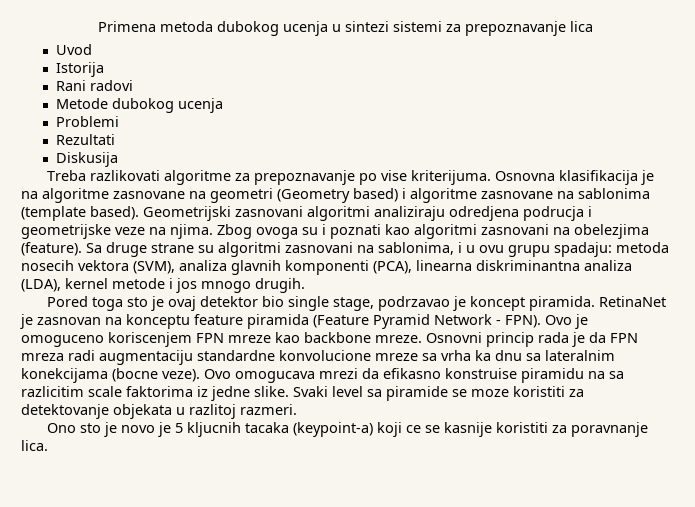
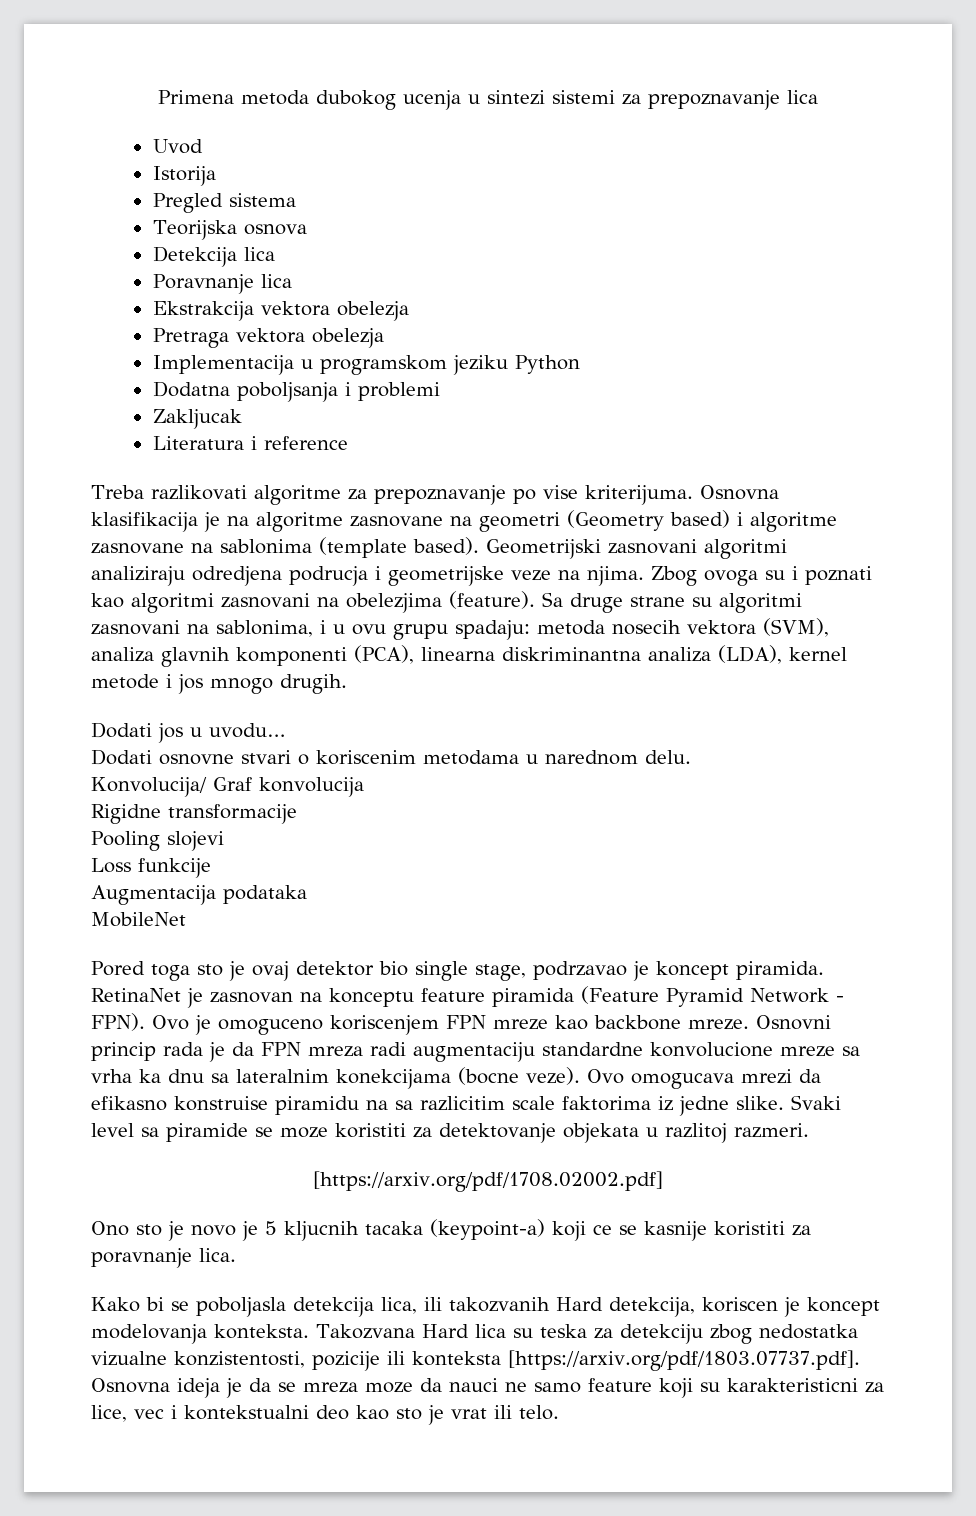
[56,80,134,91] [56,98,224,113] [56,116,120,127] [56,134,116,145] [56,152,119,167] Rani radovi // Metode dubokog ucenja // Problemi // Rezultati // Diskusija -> [152,193,296,213] [152,220,307,240] [152,246,275,267] [152,274,292,294] [152,301,409,321] [152,328,384,348] [152,355,580,375] [152,381,440,402] [152,409,242,429] [152,436,348,450] Pregled sistema // Teorijska osnova // Detekcija lica // Poravnanje lica // Ekstrakcija vektora obelezja // Pretraga vektora obelezja // Implementacija u programskom jeziku Python // Dodatna poboljsanja i problemi // Zakljucak // Literatura i reference
(305, 285) none -> [91,722,285,743] [91,749,691,765] [91,777,364,797] [91,804,297,824] [91,831,224,851] [91,858,211,878] [91,885,307,905] [91,912,186,927] // Dodati jos u uvodu… // Dodati osnovne stvari o koriscenim metodama u narednom delu. // Konvolucija/ Graf konvolucija // Rigidne transformacije // Pooling slojevi // Loss funkcije // Augmentacija podataka // MobileNet
(297, 409) none -> [313,1171,664,1192] // [https://arxiv.org/pdf/1708.02002.pdf]
(48, 445) none -> [91,1297,880,1317] [91,1324,858,1344] [91,1350,860,1371] [91,1378,884,1398] [91,1405,559,1425] // Kako bi se poboljasla detekcija lica, ili takozvanih Hard detekcija, koriscen je koncept modelovanja konteksta. Takozvana Hard lica su teska za detekciju zbog nedostatka vizualne konzistentosti, pozicije ili konteksta [https://arxiv.org/pdf/1803.07737.pdf]. Osnovna ideja je da se mreza moze da nauci ne samo feature koji su karakteristicni za lice, vec i kontekstualni deo kao sto je vrat ili telo.

